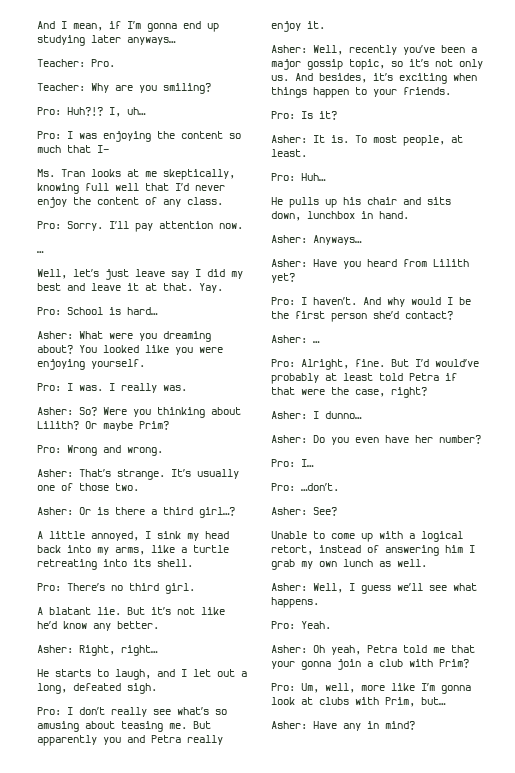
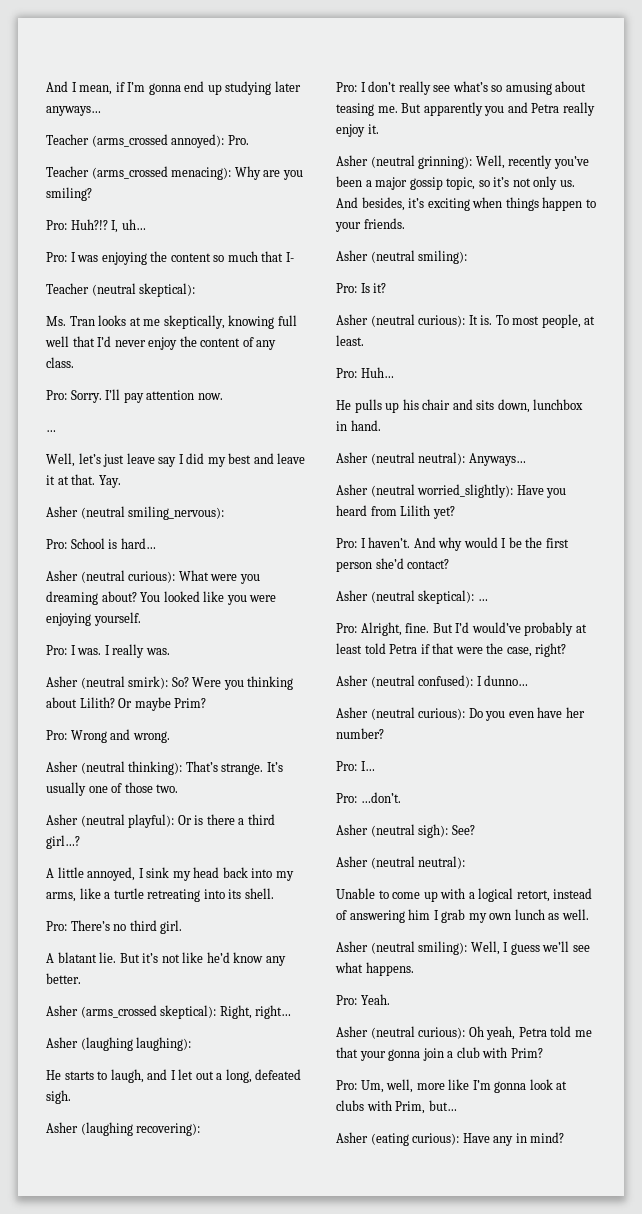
[37,59,115,67] [37,83,85,91] Teacher: Pro. // Teacher: -> [46,134,249,148] [46,166,232,180] Teacher (arms_crossed annoyed): Pro. // Teacher (arms_crossed menacing):
(109, 149) none -> [46,283,196,297] // Teacher (neutral skeptical):
(223, 288) none -> [46,506,225,520] // Asher (neutral smiling_nervous):
[37,331,73,339] Asher: -> [46,570,176,583] Asher (neutral curious):
[37,407,73,415] Asher: -> [46,676,169,689] Asher (neutral smirk):
[37,469,73,477] Asher: -> [46,761,183,775] Asher (neutral thinking):
[37,507,73,515] Asher: -> [46,814,175,828] Asher (neutral playful):
[37,645,73,653] Asher: -> [46,1005,217,1019] Asher (arms_crossed skeptical):
(158, 650) none -> [46,1037,192,1051] // Asher (laughing laughing):
(157, 688) none -> [46,1122,201,1136] // Asher (laughing recovering):
[271,45,307,53] Asher: -> [336,155,473,169] Asher (neutral grinning):
(451, 91) none -> [336,250,468,264] // Asher (neutral smiling):
[271,135,307,143] Asher: -> [336,314,466,327] Asher (neutral curious):
[271,235,362,245] [271,259,307,267] Asher: Anyways… // Asher: -> [336,452,526,466] [336,484,514,498] Asher (neutral neutral): Anyways… // Asher (neutral worried_slightly):
[271,335,307,343] Asher: -> [336,590,475,604] Asher (neutral skeptical):
[271,411,307,419] Asher: -> [336,675,474,688] Asher (neutral confused):
[271,435,307,443] Asher: -> [336,707,466,720] Asher (neutral curious):
[271,507,337,516] Asher: See? -> [336,824,475,838] [336,856,466,869] Asher (neutral sigh): See? // Asher (neutral neutral):
[271,583,307,591] Asher: -> [336,941,468,955] Asher (neutral smiling):
[271,645,307,653] Asher: -> [336,1026,466,1039] Asher (neutral curious):
[271,721,307,729] Asher: -> [336,1132,460,1146] Asher (eating curious):

